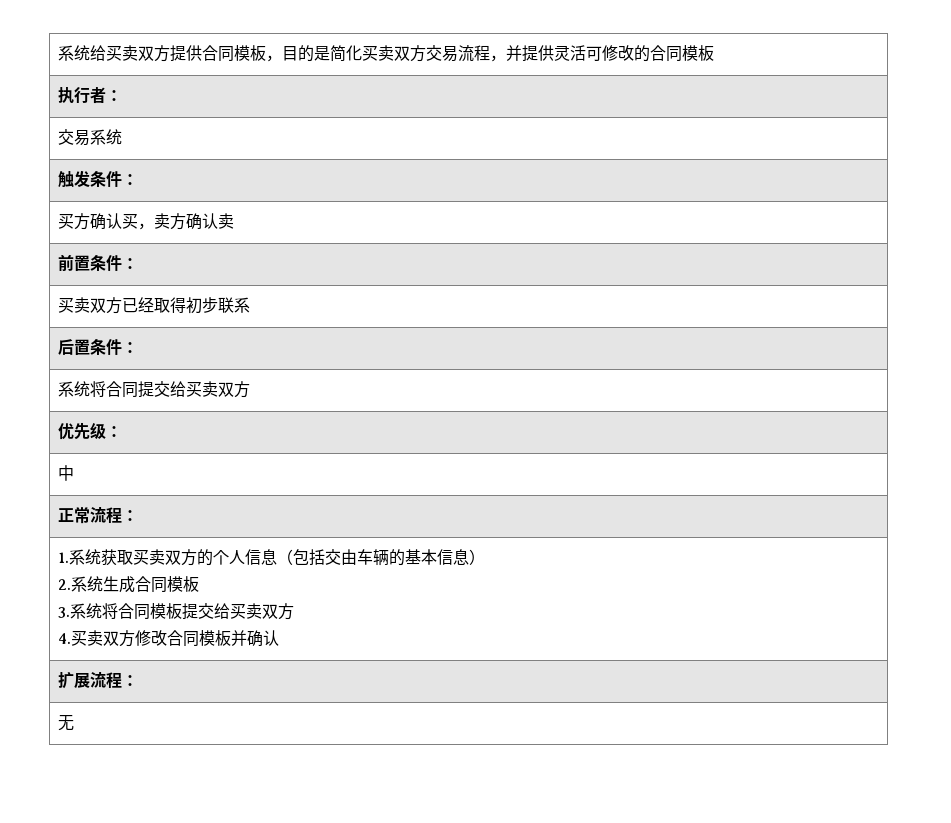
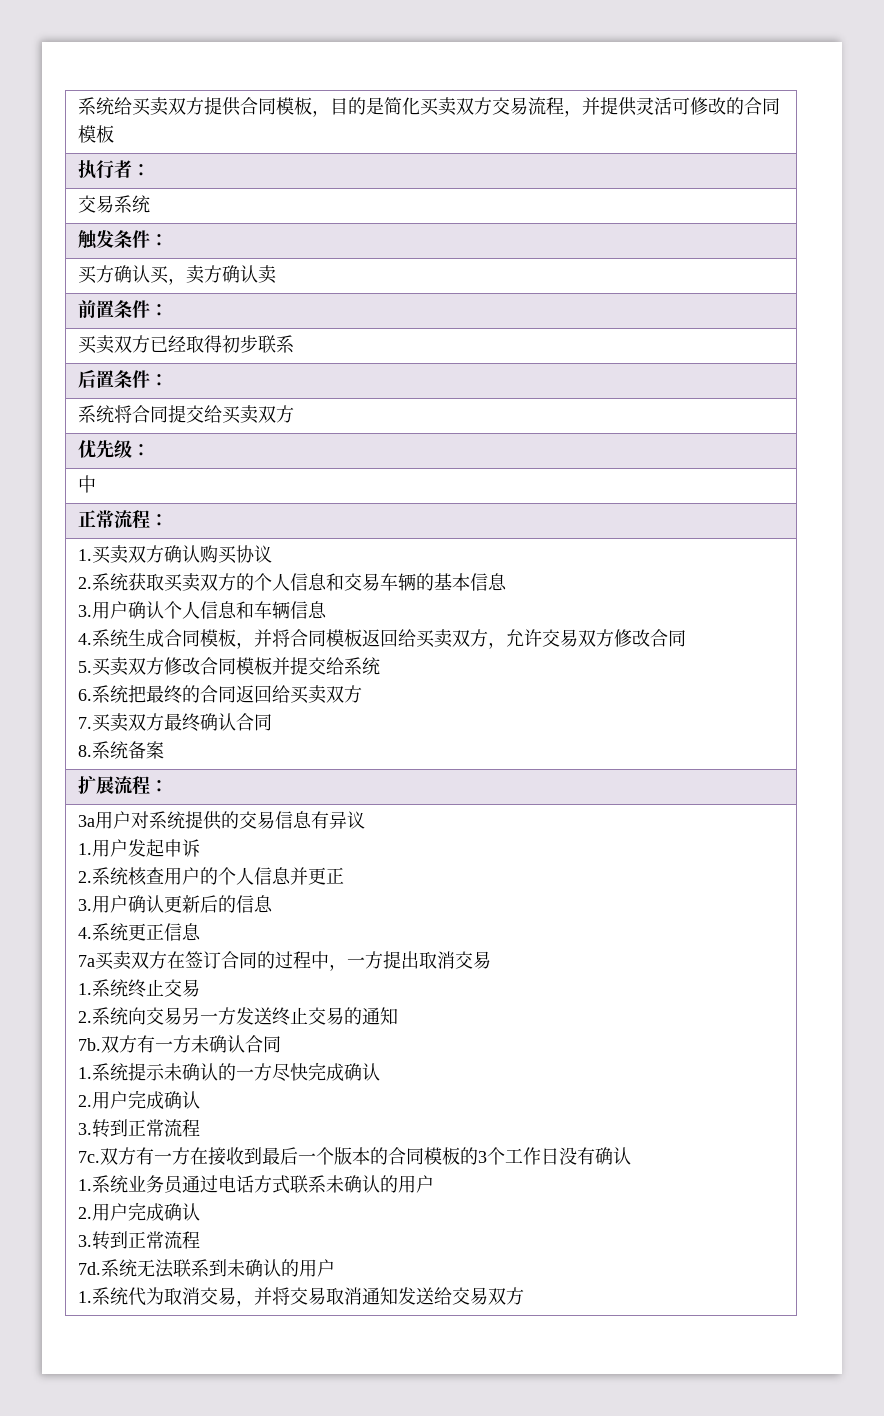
(70, 557) none -> [91,545,272,564] [77,577,92,589] 买卖双方确认购买协议 // 2.
[277,549,358,565] （包括交由 -> [325,573,380,591] 和交易
[469,549,486,565] [58,579,72,590] ） // 2. -> [77,601,327,619] [77,633,92,645] // 3.用户确认个人信息和车辆信息 // 4.
[58,603,103,619] // 3.系统 -> [235,629,272,649] ，并
[182,603,295,620] [58,633,72,644] 提交给买卖双方 // 4. -> [361,629,686,649] [77,661,92,673] 返回给买卖双方，允许交易双方修改合同 // 5.
[247,630,280,647] [58,671,139,689] [58,715,75,731] 确认 // 扩展流程： // 无 -> [289,657,380,675] [77,685,362,704] [77,713,272,732] [77,741,164,759] [77,776,168,795] [77,811,365,830] [77,839,200,857] [77,867,344,886] [77,895,273,913] [77,923,201,941] [77,951,491,971] [77,979,200,998] [77,1007,398,1026] [77,1035,281,1053] [77,1062,380,1082] [77,1090,200,1109] [77,1119,200,1138] [77,1147,631,1166] [77,1175,434,1194] [77,1202,200,1221] [77,1231,200,1250] [77,1259,335,1278] [77,1287,524,1307] 提交给系统 // 6.系统把最终的合同返回给买卖双方 // 7.买卖双方最终确认合同 // 8.系统备案 // 扩展流程： // 3a用户对系统提供的交易信息有异议 // 1.用户发起申诉 // 2.系统核查用户的个人信息并更正 // 3.用户确认更新后的信息 // 4.系统更正信息 // 7a买卖双方在签订合同的过程中，一方提出取消交易 // 1.系统终止交易 // 2.系统向交易另一方发送终止交易的通知 // 7b.双方有一方未确认合同 // 1.系统提示未确认的一方尽快完成确认 // 2.用户完成确认 // 3.转到正常流程 // 7c.双方有一方在接收到最后一个版本的合同模板的3个工作日没有确认 // 1.系统业务员通过电话方式联系未确认的用户 // 2.用户完成确认 // 3.转到正常流程 // 7d.系统无法联系到未确认的用户 // 1.系统代为取消交易，并将交易取消通知发送给交易双方

